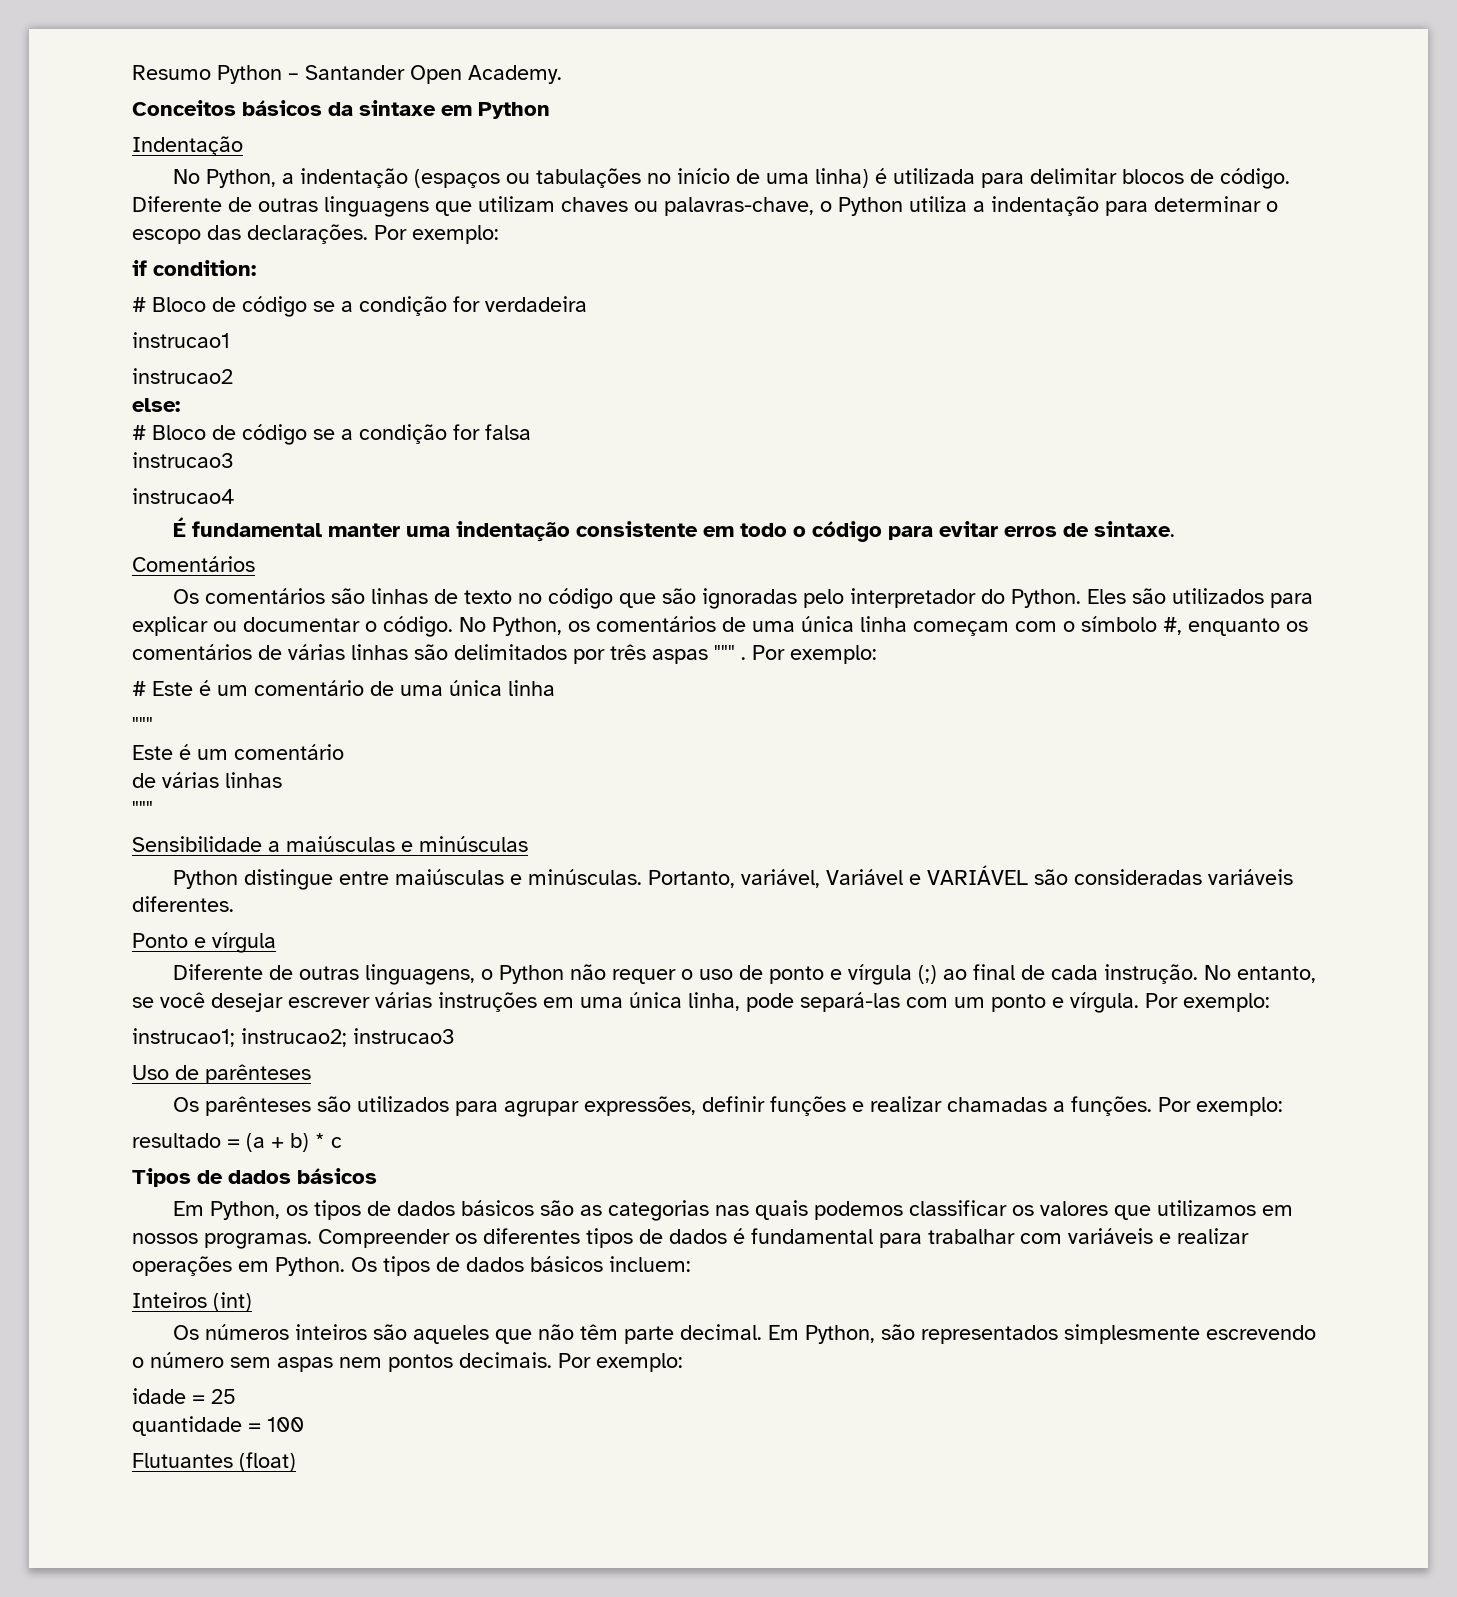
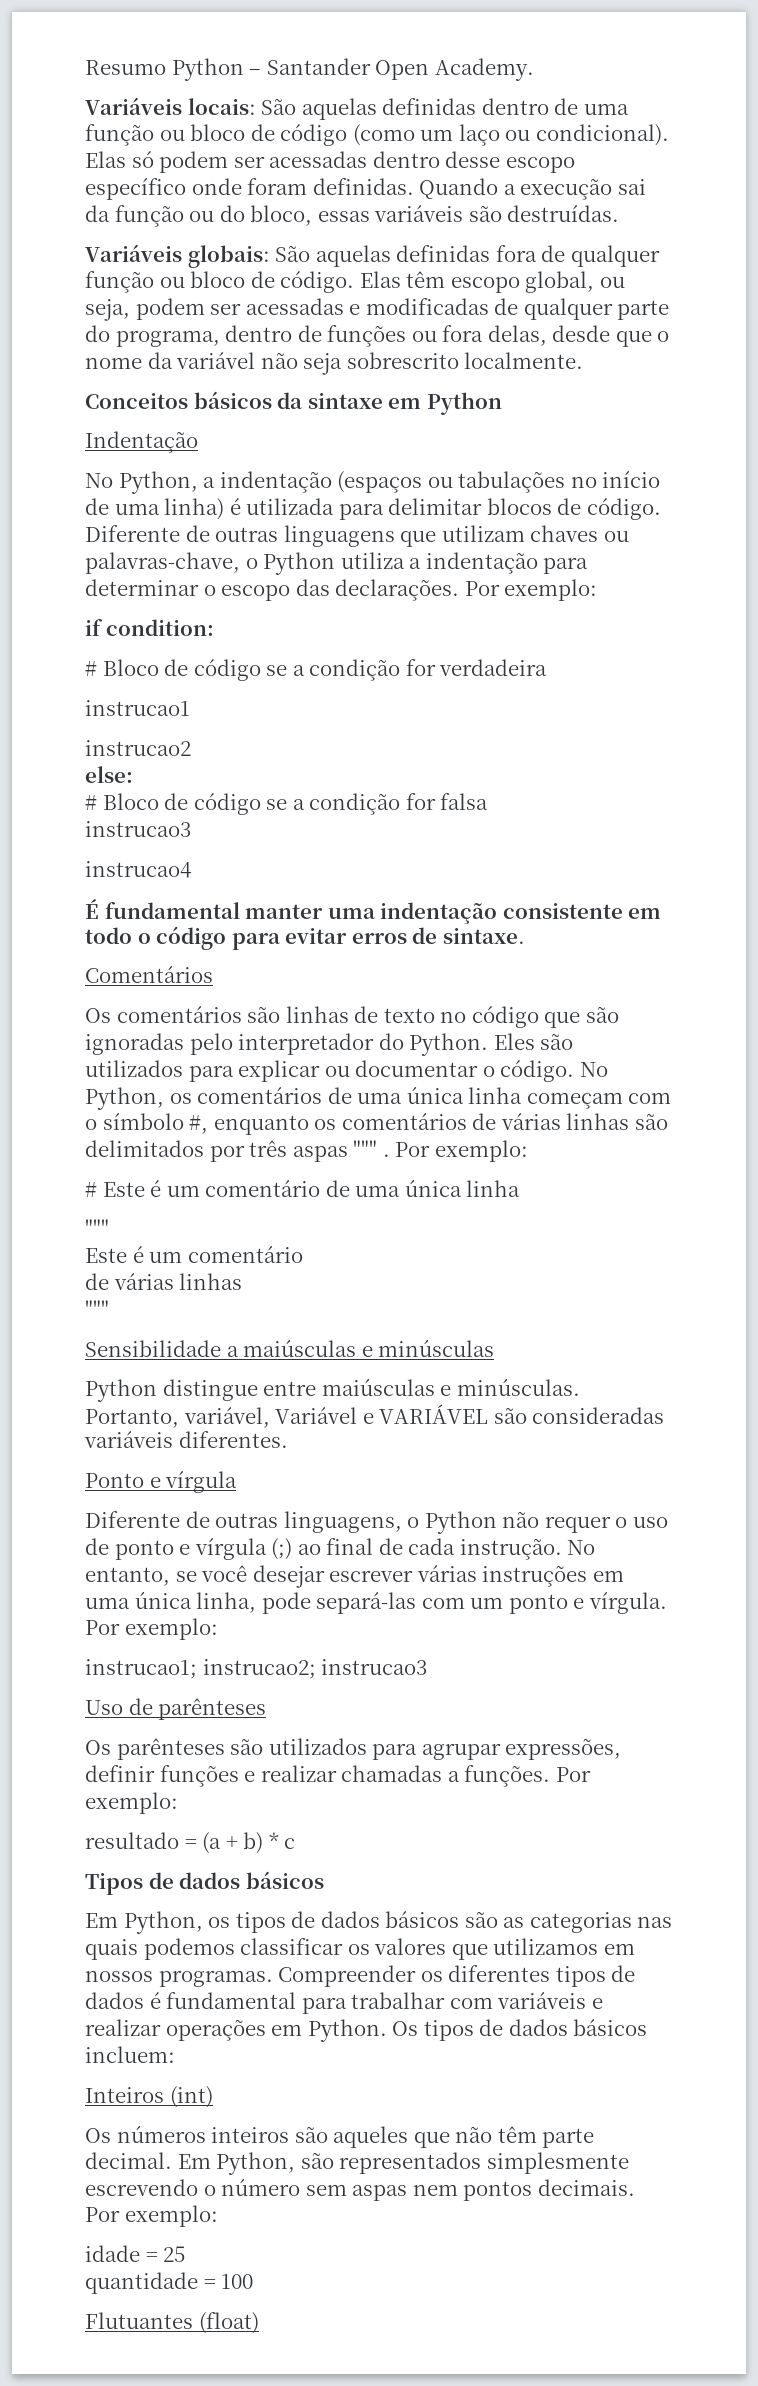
(562, 74) none -> [85,97,629,120] [85,124,669,146] [85,151,575,173] [85,178,646,200] [85,205,620,227] [85,244,660,268] [85,271,625,293] [85,298,670,321] [85,325,670,347] [85,352,584,375] // Variáveis locais: São aquelas definidas dentro de uma função ou bloco de código (como um laço ou condicional). Elas só podem ser acessadas dentro desse escopo específico onde foram definidas. Quando a execução sai da função ou do bloco, essas variáveis são destruídas. // Variáveis globais: São aquelas definidas fora de qualquer função ou bloco de código. Elas têm escopo global, ou seja, podem ser acessadas e modificadas de qualquer parte do programa, dentro de funções ou fora delas, desde que o nome da variável não seja sobrescrito localmente.

